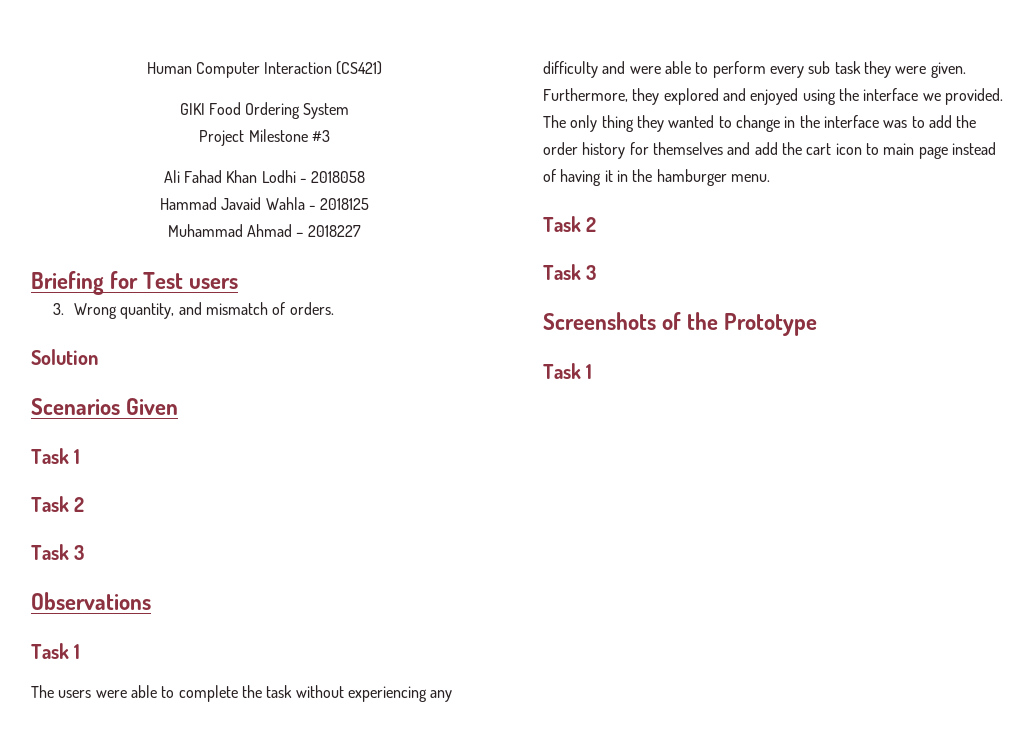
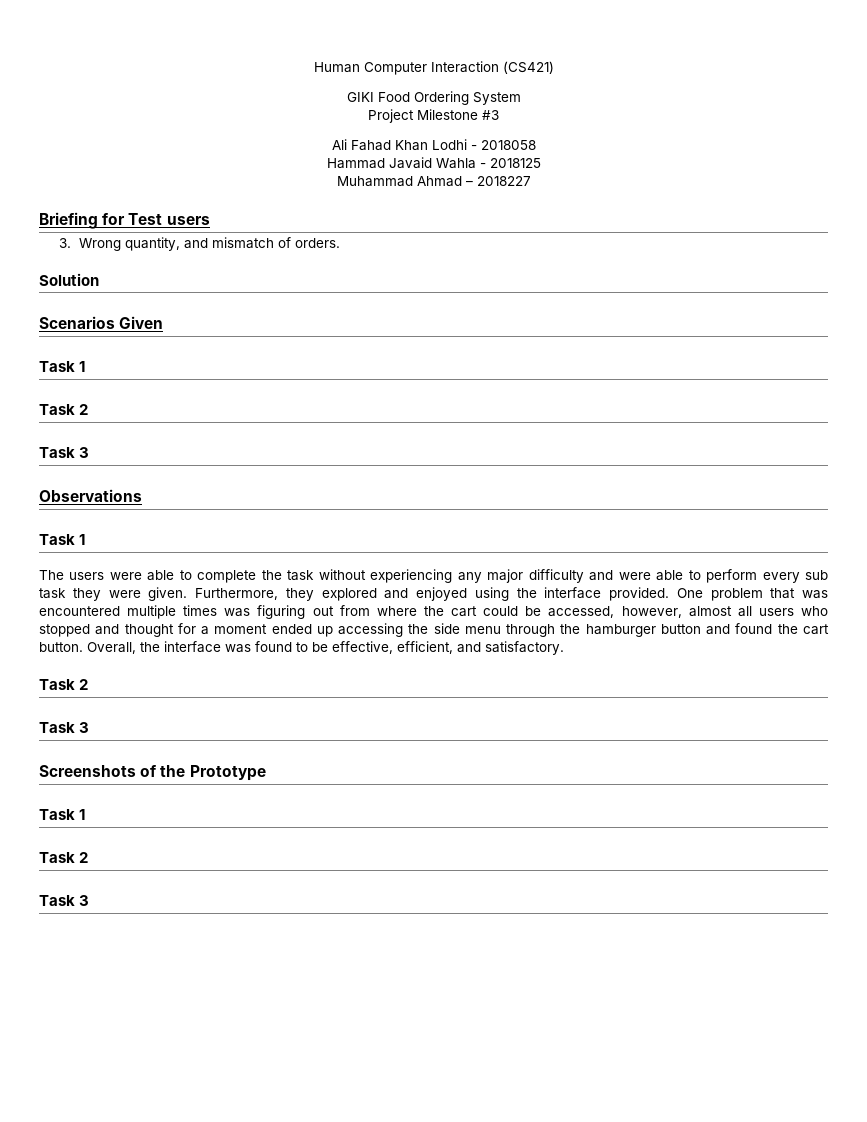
(453, 696) none -> [487,569,524,583] major
[922,88,1003,105] [543,115,977,132] [543,142,996,159] [543,169,770,186] we provided. The only thing they wanted to change in the interface was to add the order history for themselves and add the cart icon to main page instead of having it in the hamburger menu. -> [609,587,828,601] [39,605,829,619] [39,623,830,637] [39,641,564,655] provided. One problem that was encountered multiple times was figuring out from where the cart could be accessed, however, almost all users who stopped and thought for a moment ended up accessing the side menu through the hamburger button and found the cart button. Overall, the interface was found to be effective, efficient, and satisfactory.
(593, 371) none -> [39,852,89,863] [39,895,90,906] // Task 2 // Task 3

